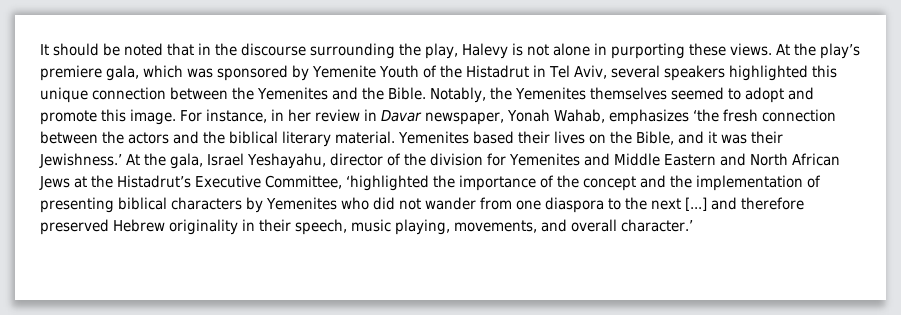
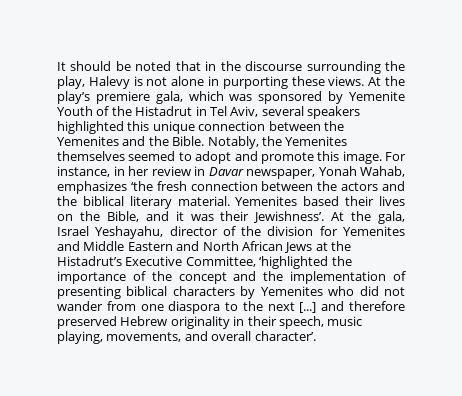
[39,153,122,168] Jewishness.’ -> [253,211,325,223] Jewishness’.
[621,219,693,232] character.’ -> [254,331,316,341] character’.

